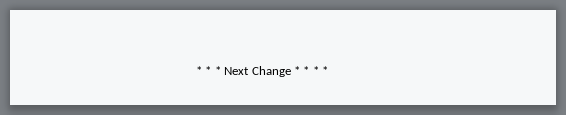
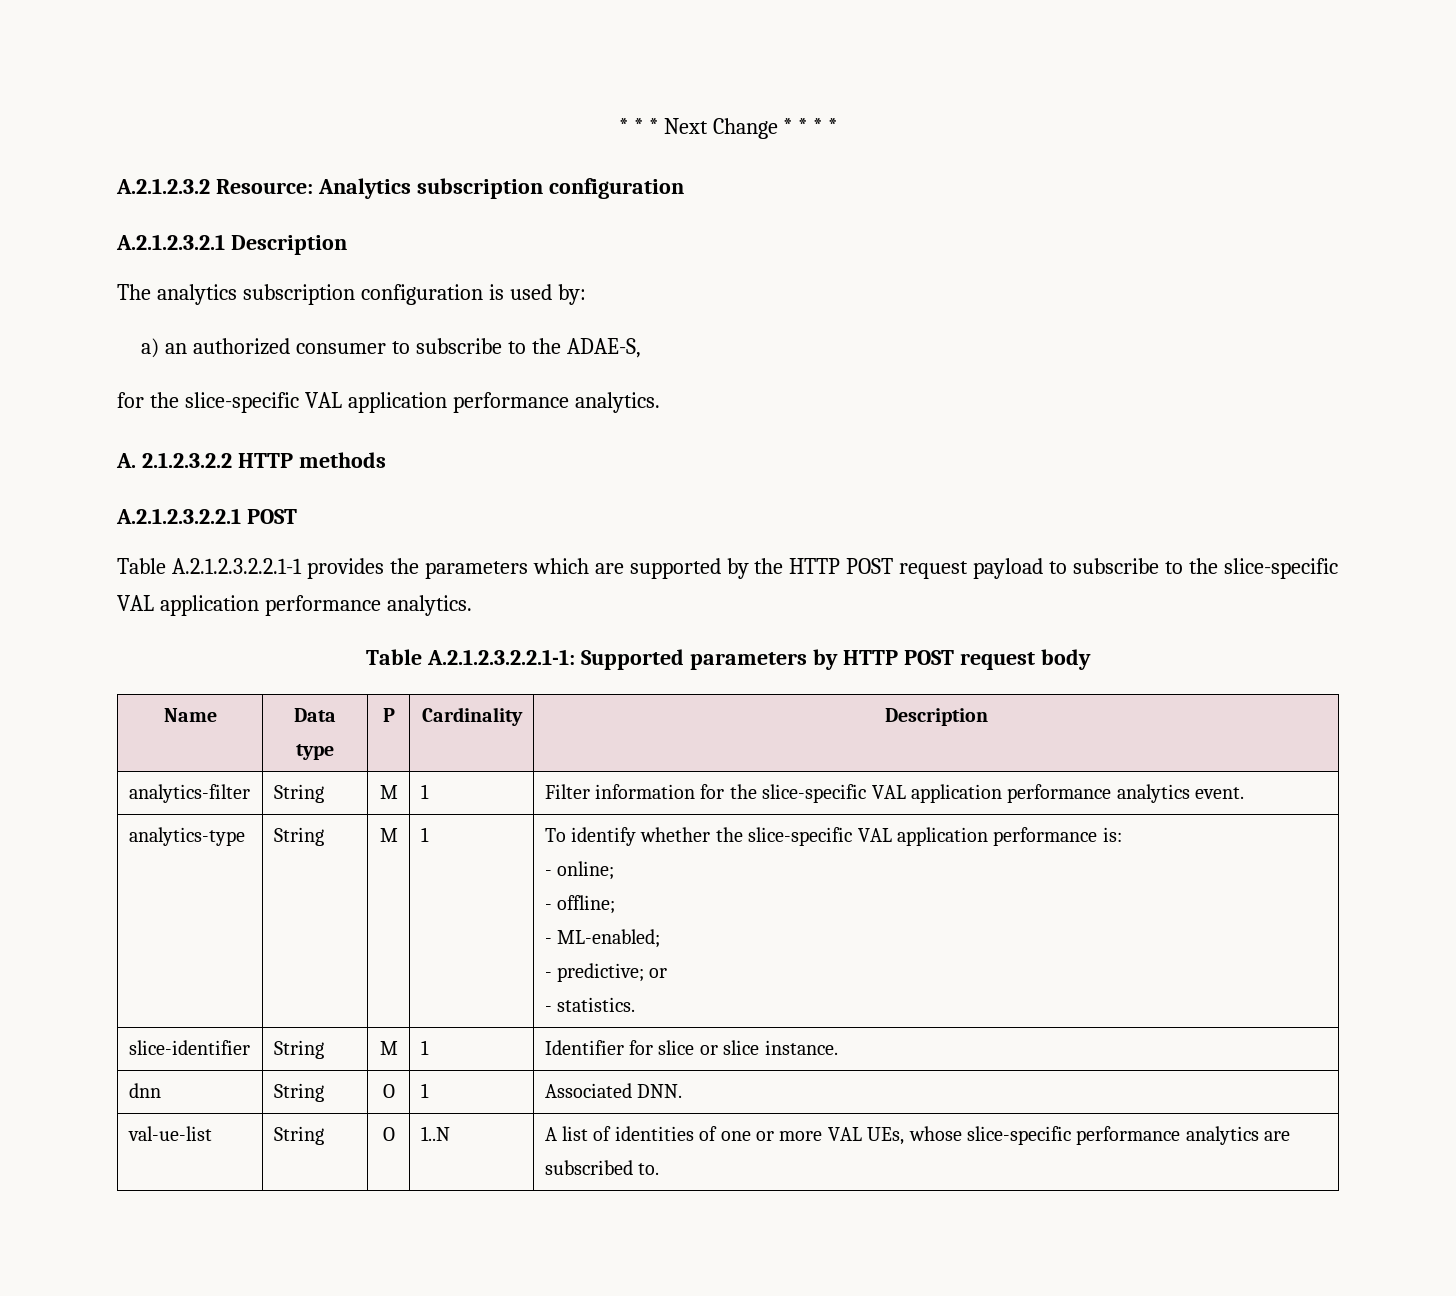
(328, 70) none -> [116,178,684,199] [116,234,347,255] [117,284,586,305] [141,338,641,358] [117,392,660,413] [116,452,386,468] [116,508,297,524] [117,558,1338,579] [117,595,472,616] [366,649,1091,670] [163,708,217,722] [294,708,336,722] [296,744,334,760] [382,708,395,722] [421,707,523,726] [884,708,988,726] [128,784,250,803] [273,784,324,803] [379,785,398,799] [420,784,429,799] [544,784,1245,803] [128,827,245,846] [273,827,324,846] [379,828,398,842] [420,827,429,842] [544,827,1122,846] [544,861,614,880] [544,895,615,914] [544,929,660,948] [544,963,668,982] [544,997,635,1012] [128,1040,250,1055] [273,1040,324,1059] [379,1041,398,1055] [420,1040,429,1055] [544,1040,838,1055] [128,1083,161,1098] [273,1083,324,1102] [382,1084,395,1098] [420,1083,429,1098] [544,1083,682,1098] [127,1126,212,1141] [273,1126,324,1145] [382,1127,395,1141] [420,1126,450,1141] [544,1126,1291,1145] [544,1160,659,1175] // A.2.1.2.3.2 Resource: Analytics subscription configuration // A.2.1.2.3.2.1 Description // The analytics subscription configuration is used by: // a) an authorized consumer to subscribe to the ADAE-S, // for the slice-specific VAL application performance analytics. // A. 2.1.2.3.2.2 HTTP methods // A.2.1.2.3.2.2.1 POST // Table A.2.1.2.3.2.2.1-1 provides the parameters which are supported by the HTTP POST request payload to subscribe to the slice-specific VAL application performance analytics. // Table A.2.1.2.3.2.2.1-1: Supported parameters by HTTP POST request body // Name | Data type | P | Cardinality | Description // analytics-filter | String | M | 1 | Filter information for the slice-specific VAL application performance analytics event. // analytics-type | String | M | 1 | To identify whether the slice-specific VAL application performance is: // - online; // - offline; // - ML-enabled; // - predictive; or // - statistics. // slice-identifier | String | M | 1 | Identifier for slice or slice instance. // dnn | String | O | 1 | Associated DNN. // val-ue-list | String | O | 1..N | A list of identities of one or more VAL UEs, whose slice-specific performance analytics are subscribed to.

